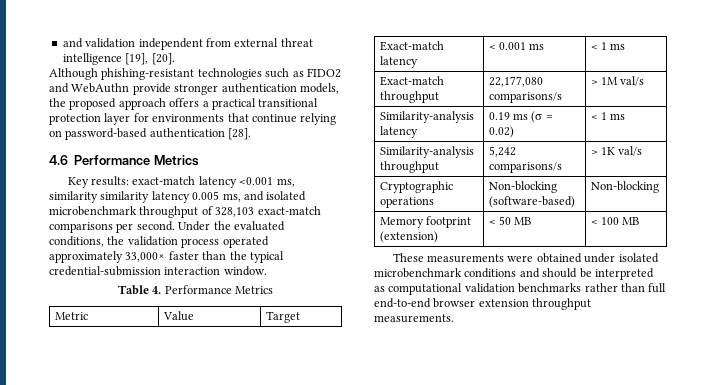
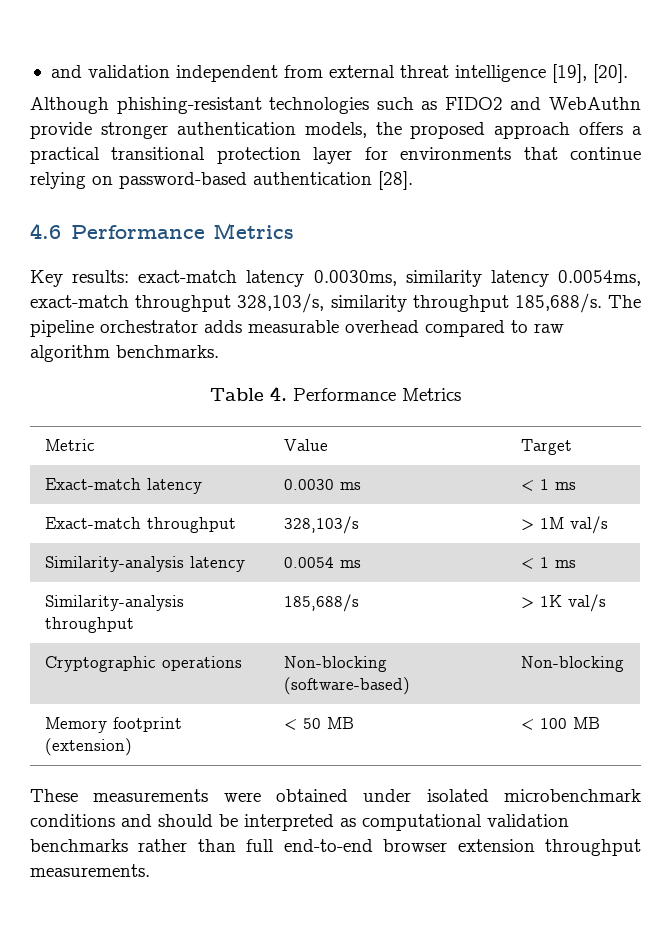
[239,177,295,187] [49,191,307,203] [49,206,321,218] [49,221,285,233] [49,236,269,248] [49,251,284,263] [49,266,267,276] <0.001 ms, similarity similarity latency 0.005 ms, and isolated microbenchmark throughput of 328,103 exact-match comparisons per second. Under the evaluated conditions, the validation process operated approximately 33,000× faster than the typical credential-submission interaction window. -> [313,270,641,287] [30,293,642,313] [30,320,564,337] [30,345,219,362] 0.0030ms, similarity latency 0.0054ms, exact-match throughput 328,103/s, similarity throughput 185,688/s. The pipeline orchestrator adds measurable overhead compared to raw algorithm benchmarks.
[488,42,527,50] < 0.001 -> [283,479,334,490] 0.0030
[488,76,543,87] [488,92,562,103] 22,177,080 comparisons/s -> [283,516,359,534] 328,103/s
[488,111,553,123] [488,126,514,138] 0.19 ms (σ = 0.02) -> [283,557,361,568] 0.0054 ms
[488,146,516,157] [488,162,562,173] 5,242 comparisons/s -> [283,594,359,612] 185,688/s

